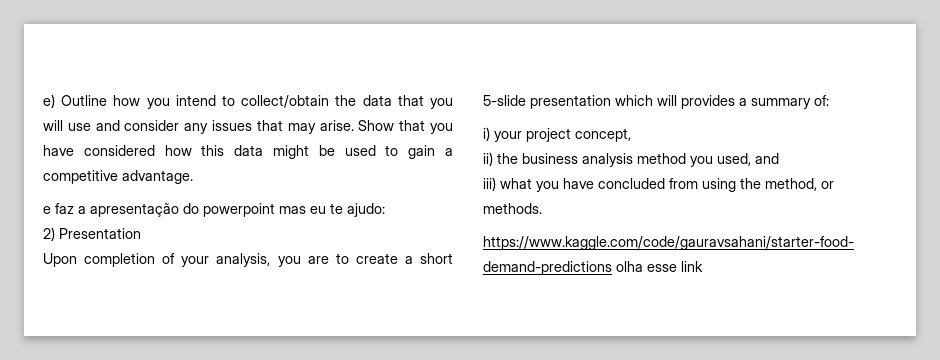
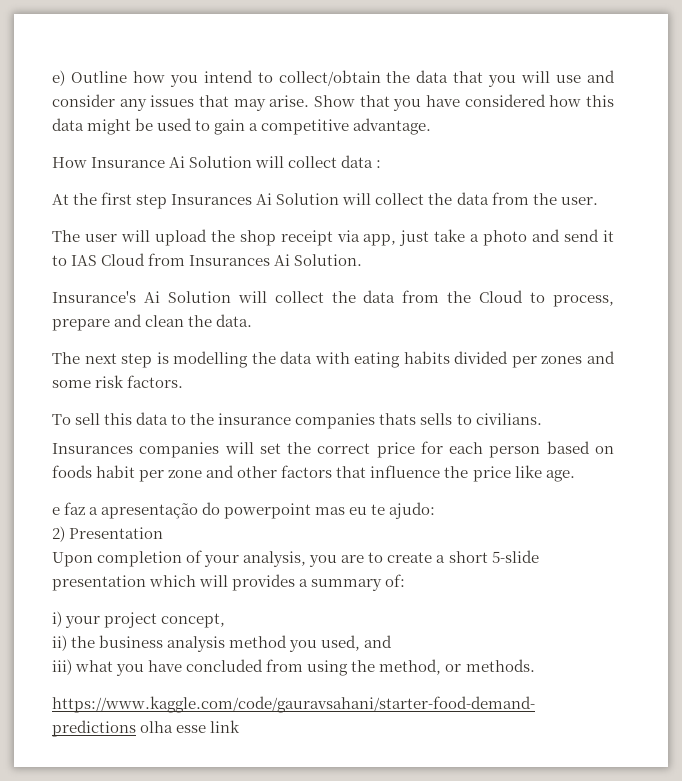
(193, 177) none -> [52,155,382,168] [52,192,598,209] [52,229,614,246] [52,253,363,266] [52,290,615,307] [52,314,253,331] [52,351,616,368] [52,375,184,388] [52,412,542,429] [52,441,614,458] [52,465,575,482] // How Insurance Ai Solution will collect data : // At the first step Insurances Ai Solution will collect the data from the user. // The user will upload the shop receipt via app, just take a photo and send it to IAS Cloud from Insurances Ai Solution. // Insurance's Ai Solution will collect the data from the Cloud to process, prepare and clean the data. // The next step is modelling the data with eating habits divided per zones and some risk factors. // To sell this data to the insurance companies thats sells to civilians. // Insurances companies will set the correct price for each person based on foods habit per zone and other factors that influence the price like age.

